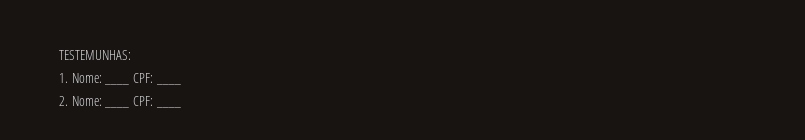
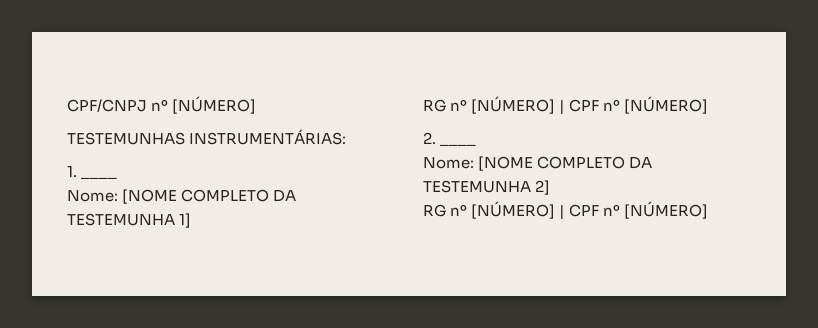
[59,50,131,60] [59,73,102,83] [104,83,130,85] [132,73,153,83] [155,83,181,85] [59,96,102,106] [104,106,130,108] [132,96,153,106] [155,106,181,108] TESTEMUNHAS: // 1. Nome: ____ CPF: ____ // 2. Nome: ____ CPF: ____ -> [67,96,257,114] [67,129,347,145] [67,166,77,177] [81,177,118,179] [67,189,297,204] [67,213,192,228] [423,96,709,114] [423,132,436,144] [440,144,477,146] [423,156,653,171] [423,180,551,195] [423,201,709,219] CPF/CNPJ nº [NÚMERO] // TESTEMUNHAS INSTRUMENTÁRIAS: // 1. ____ // Nome: [NOME COMPLETO DA TESTEMUNHA 1] // RG nº [NÚMERO] | CPF nº [NÚMERO] // 2. ____ // Nome: [NOME COMPLETO DA TESTEMUNHA 2] // RG nº [NÚMERO] | CPF nº [NÚMERO]

